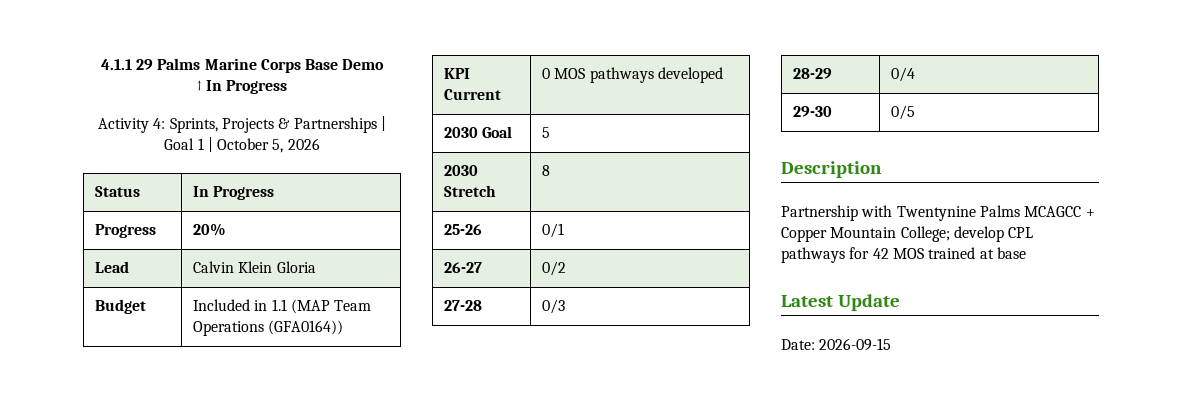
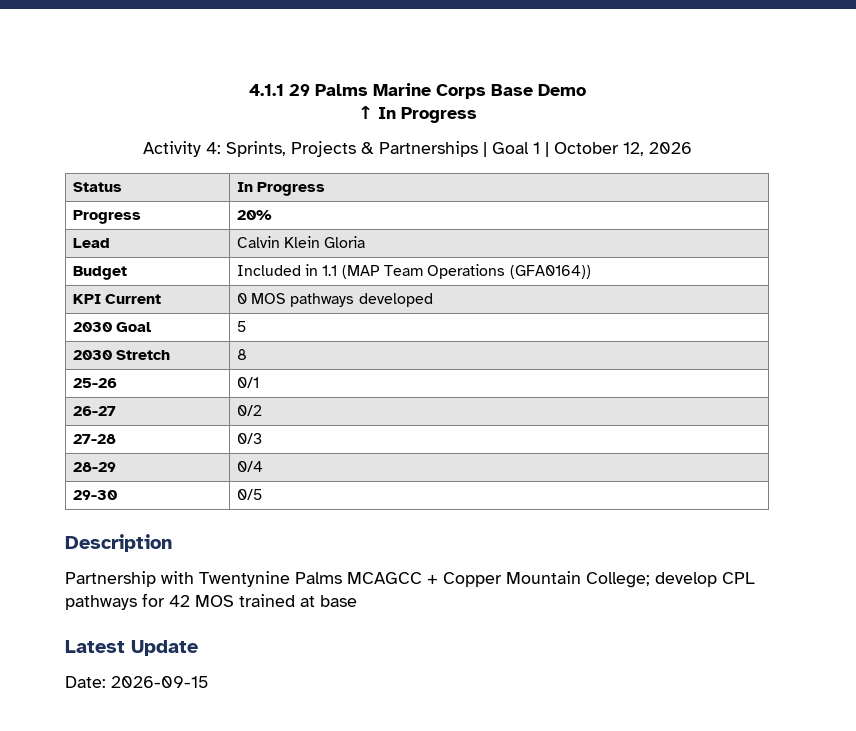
[272,139,284,153] 5, -> [622,142,644,156] 12,

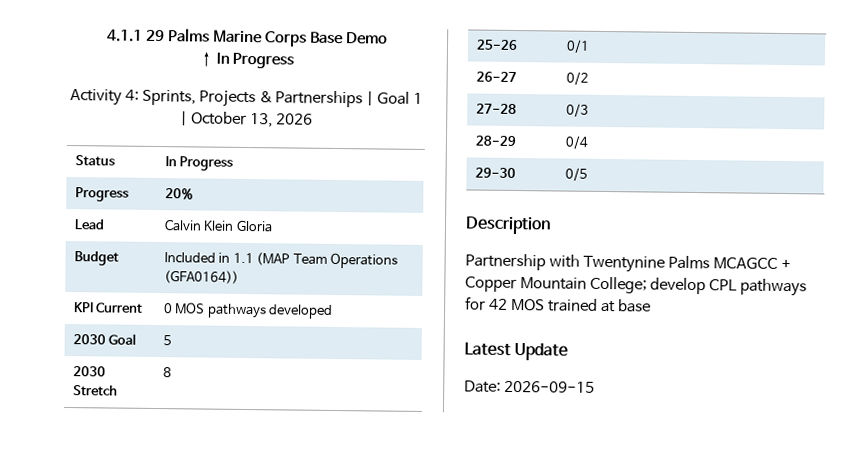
[622,142,644,156] 12, -> [249,113,273,128] 13,

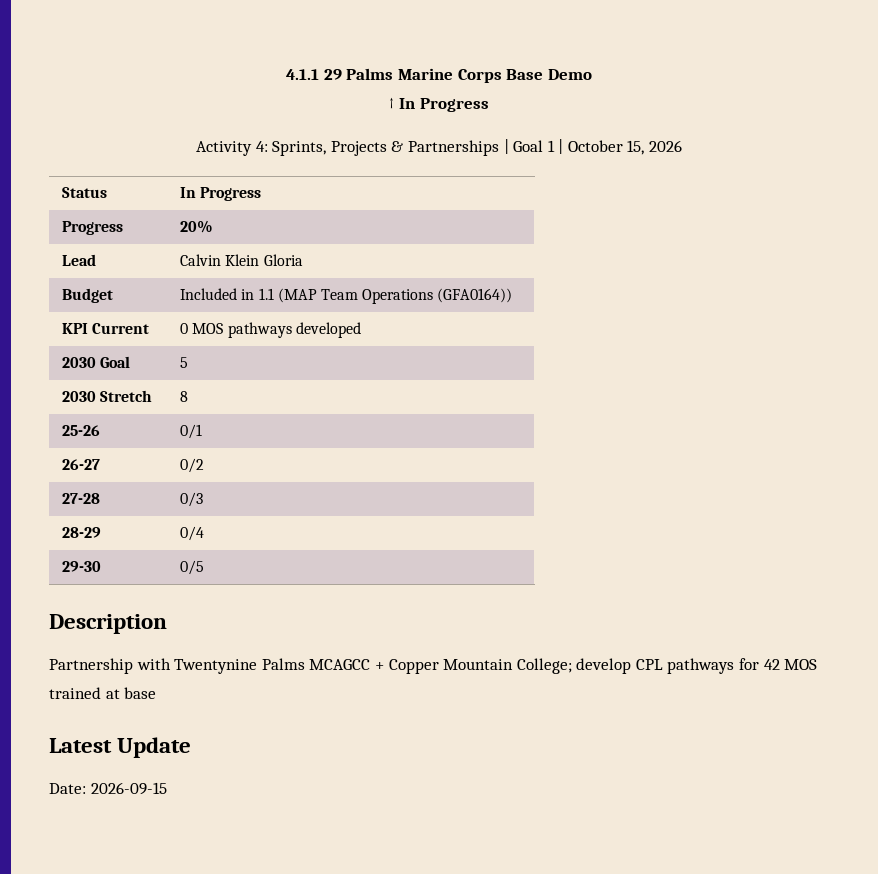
[249,113,273,128] 13, -> [627,140,645,155] 15,

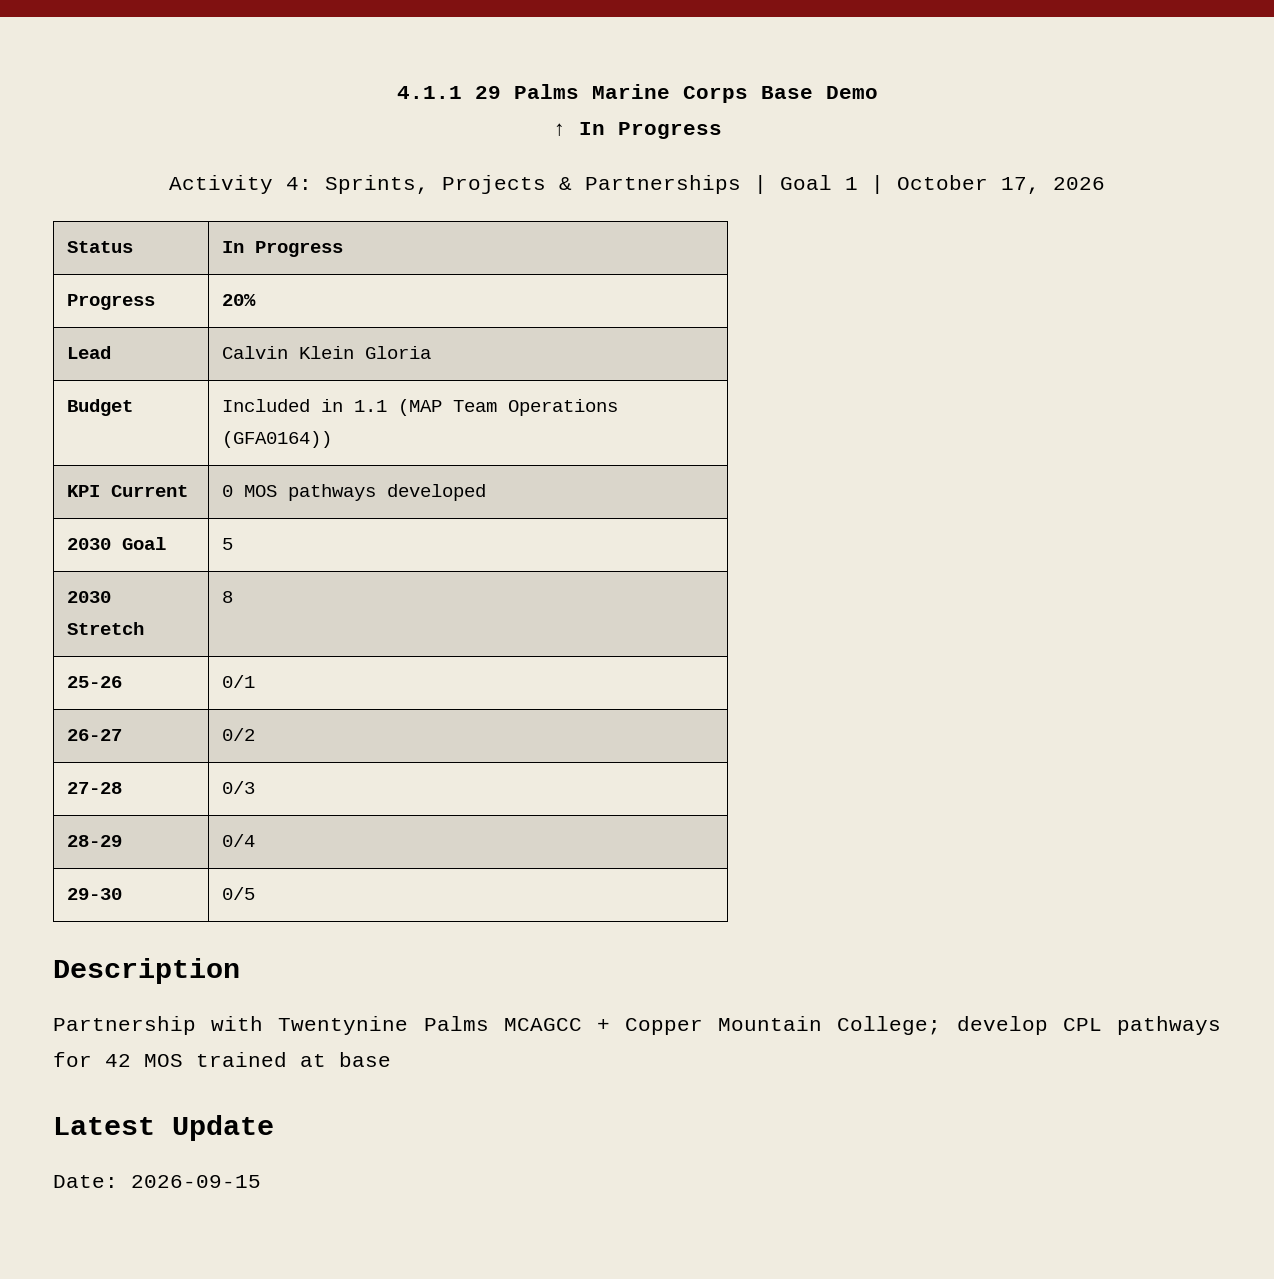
[627,140,645,155] 15, -> [1001,177,1040,194] 17,

